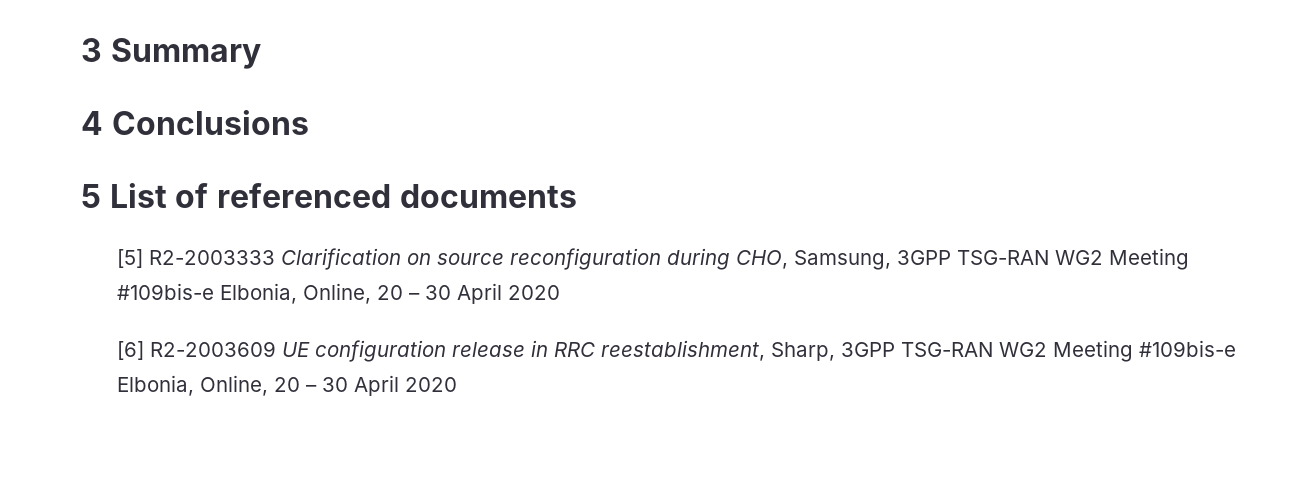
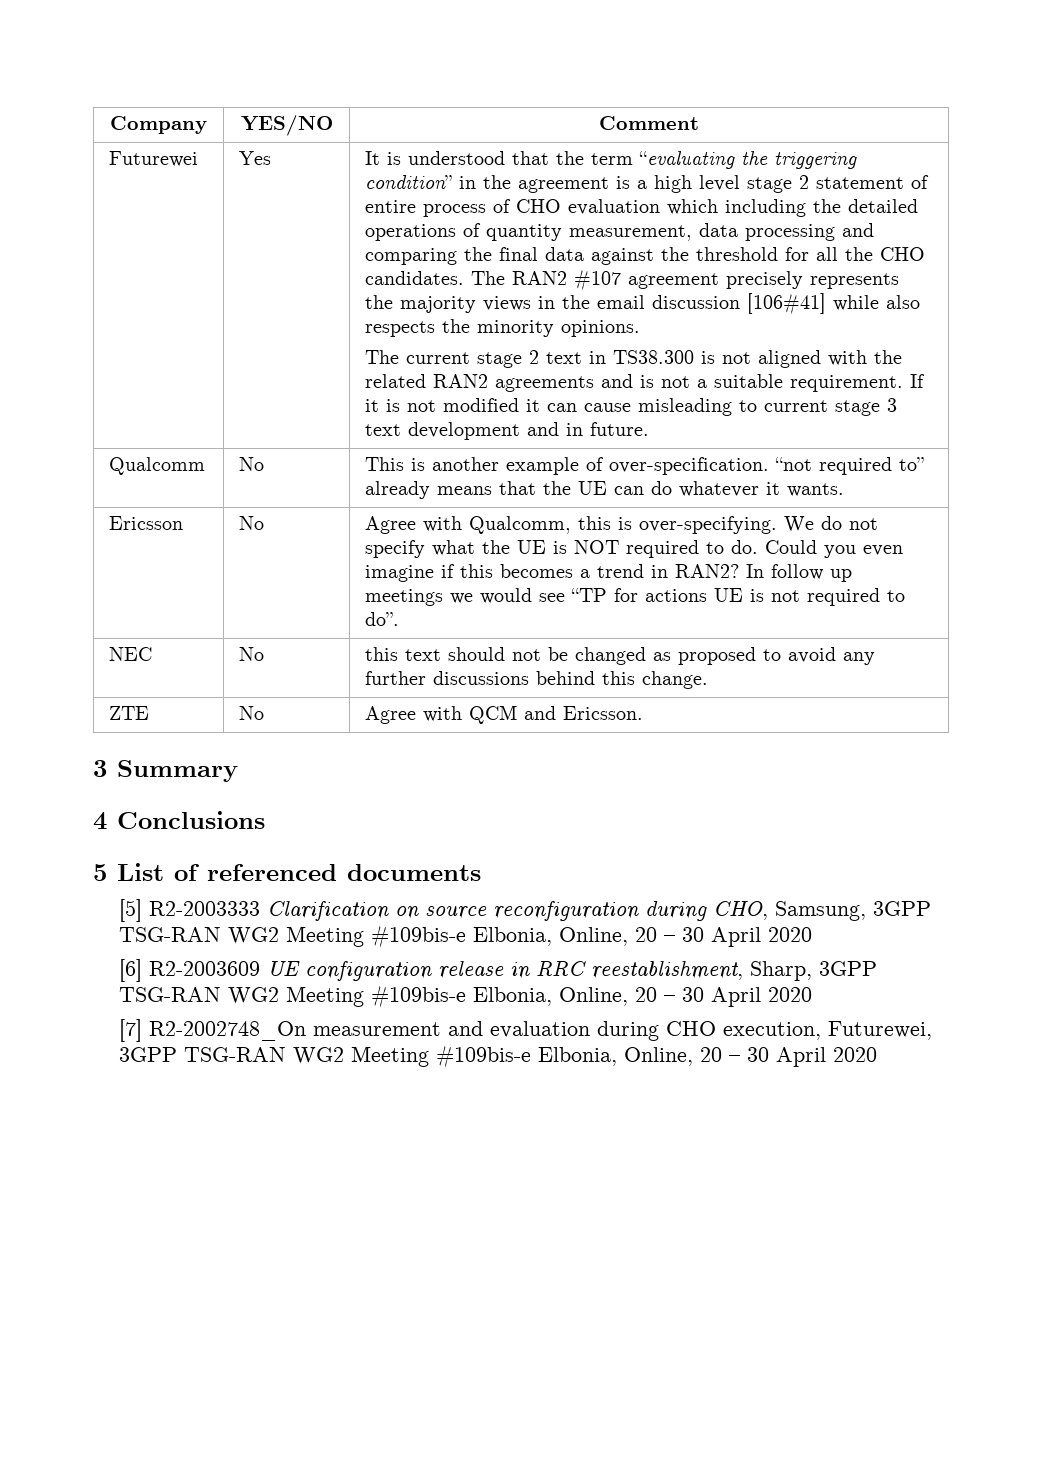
(81, 50) none -> [110,116,207,134] [240,115,333,136] [599,116,699,130] [109,151,199,167] [239,151,272,165] [365,151,858,169] [365,175,930,193] [365,199,919,217] [365,223,875,241] [365,247,926,265] [365,269,900,291] [365,293,921,315] [365,319,641,337] [365,350,903,368] [365,374,926,392] [365,398,898,416] [365,422,650,440] [109,457,206,475] [239,457,265,471] [365,457,925,475] [365,481,845,499] [109,516,184,530] [239,516,265,530] [365,516,879,534] [365,540,904,558] [365,564,853,582] [365,588,906,606] [365,612,400,626] [109,647,153,661] [239,647,265,661] [365,647,876,665] [365,671,709,689] [109,706,150,720] [239,706,265,720] [365,705,644,724] Company | YES/NO | Comment // Futurewei | Yes | It is understood that the term “evaluating the triggering condition” in the agreement is a high level stage 2 statement of entire process of CHO evaluation which including the detailed operations of quantity measurement, data processing and comparing the final data against the threshold for all the CHO candidates. The RAN2 #107 agreement precisely represents the majority views in the email discussion [106#41] while also respects the minority opinions. // The current stage 2 text in TS38.300 is not aligned with the related RAN2 agreements and is not a suitable requirement. If it is not modified it can cause misleading to current stage 3 text development and in future. // Qualcomm | No | This is another example of over-specification. “not required to” already means that the UE can do whatever it wants. // Ericsson | No | Agree with Qualcomm, this is over-specifying. We do not specify what the UE is NOT required to do. Could you even imagine if this becomes a trend in RAN2? In follow up meetings we would see “TP for actions UE is not required to do”. // NEC | No | this text should not be changed as proposed to avoid any further discussions behind this change. // ZTE | No | Agree with QCM and Ericsson. //
(458, 384) none -> [118,1019,932,1042] [118,1045,877,1068] // [7] R2-2002748_On measurement and evaluation during CHO execution, Futurewei, 3GPP TSG-RAN WG2 Meeting #109bis-e Elbonia, Online, 20 – 30 April 2020

